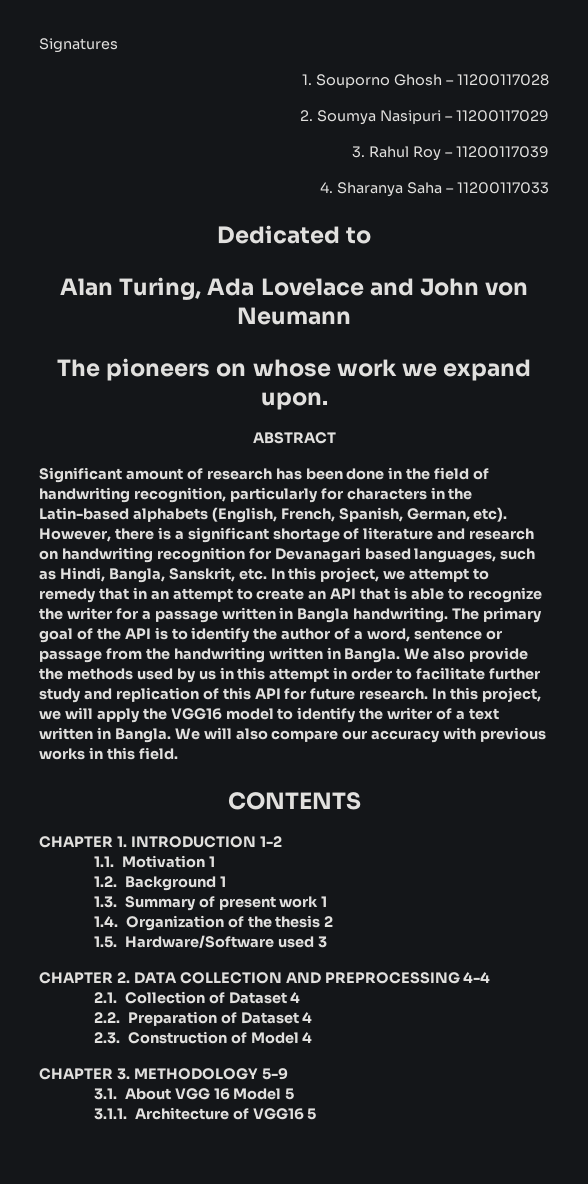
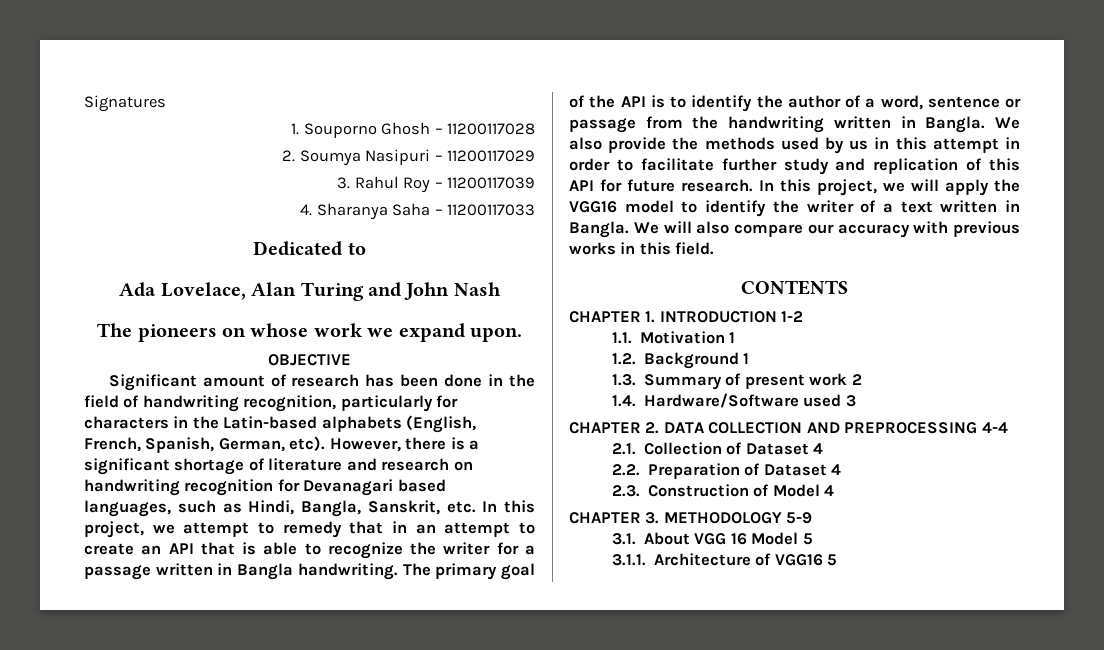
[60,277,528,300] [237,307,351,325] Alan Turing, Ada Lovelace and John von Neumann -> [119,282,501,301] Ada Lovelace, Alan Turing and John Nash
[252,432,336,444] ABSTRACT -> [268,354,351,366] OBJECTIVE
[321,896,328,907] [94,915,321,931] 1 // 1.4. Organization of the thesis -> (848, 379) none
[94,936,118,948] 1.5. -> [611,395,636,407] 1.4.

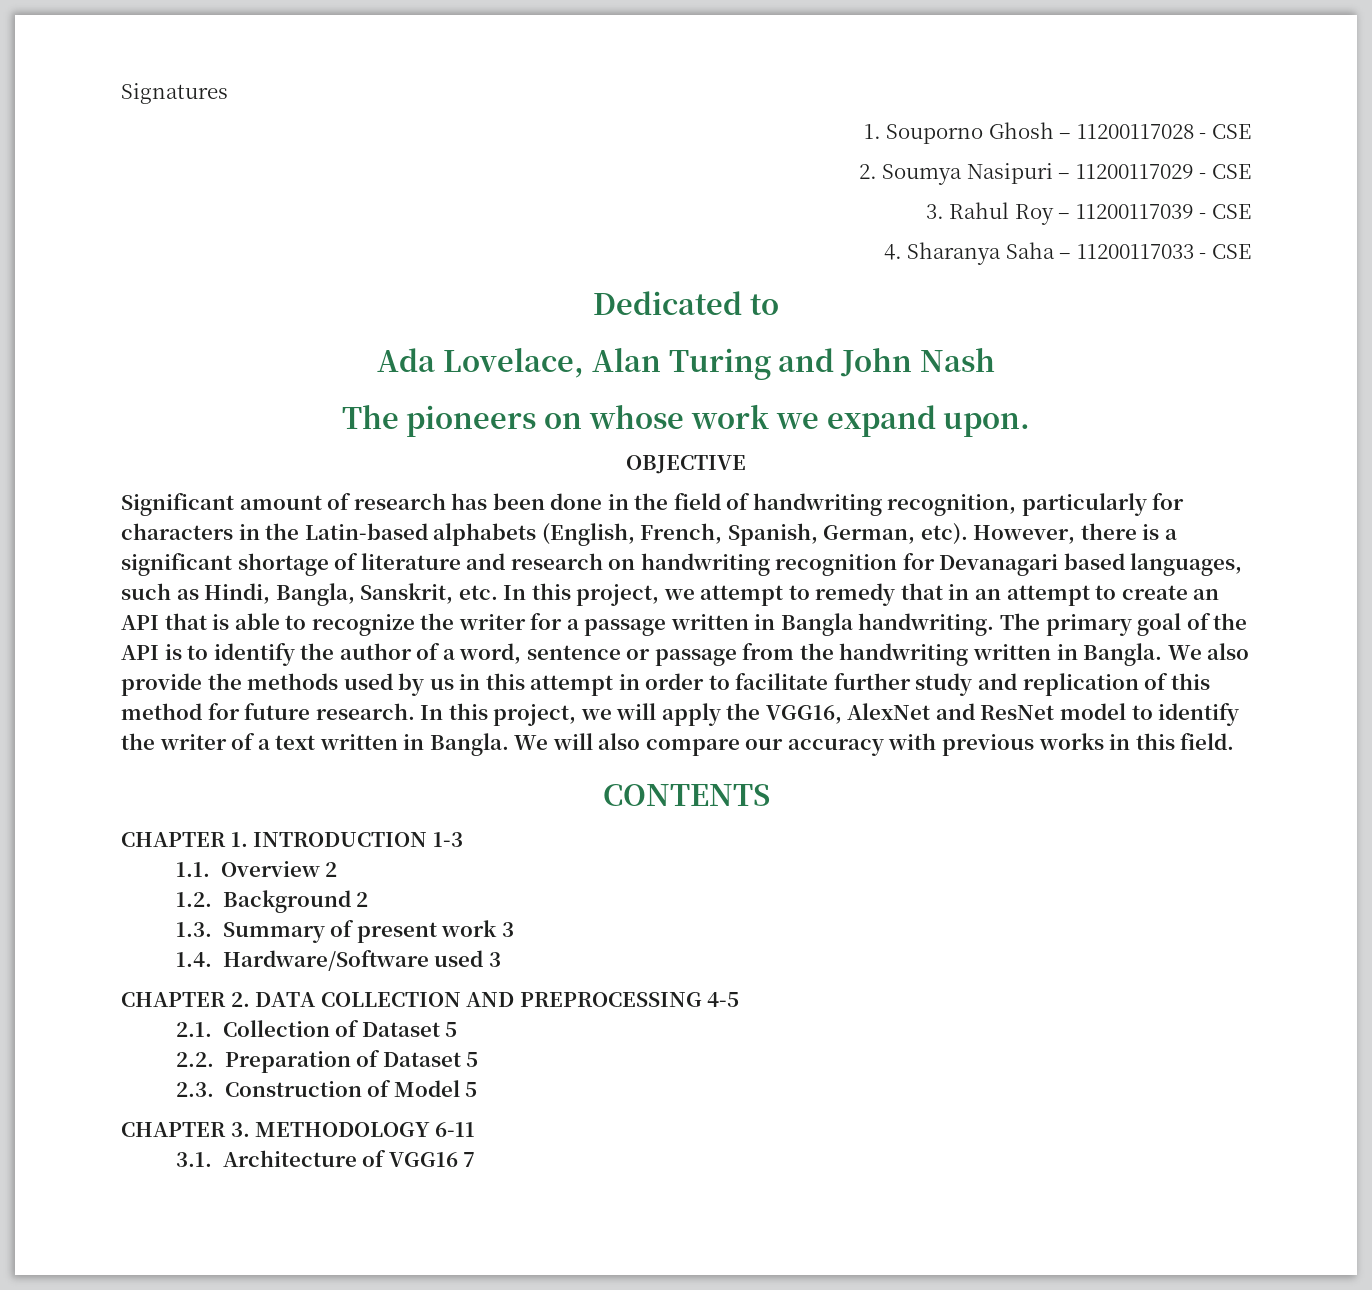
(535, 129) none -> [1199,124,1251,139] - CSE
(535, 156) none -> [1199,164,1251,179] - CSE
(535, 183) none -> [1199,204,1251,219] - CSE
(535, 210) none -> [1199,244,1251,259] - CSE
[569,180,594,191] API -> [121,703,202,720] method
[569,201,617,213] VGG16 -> [765,703,1055,724] VGG16, AlexNet and ResNet
[781,311,804,322] 1-2 -> [432,832,463,847] 1-3
[639,331,736,344] Motivation 1 -> [220,861,338,877] Overview 2
[743,353,750,364] 1 -> [356,892,369,907] 2
[851,374,862,385] 2 -> [501,922,514,937] 3
[981,422,1008,433] 4-4 -> [707,992,740,1007] 4-5
[813,443,824,454] 4 -> [445,1022,458,1037] 5
[831,464,842,475] 4 -> [466,1052,479,1067] 5
[824,485,835,496] 4 -> [465,1082,478,1097] 5
[786,512,813,524] [611,532,813,545] [611,554,646,566] 5-9 // 3.1. About VGG 16 Model 5 // 3.1.1. -> [434,1122,475,1137] [176,1152,213,1167] 6-11 // 3.1.
[827,554,838,566] 5 -> [463,1152,476,1167] 7

